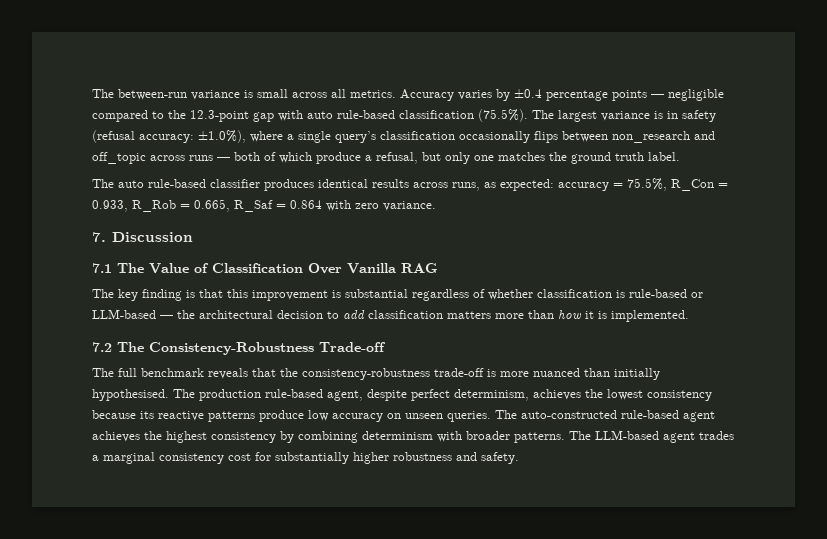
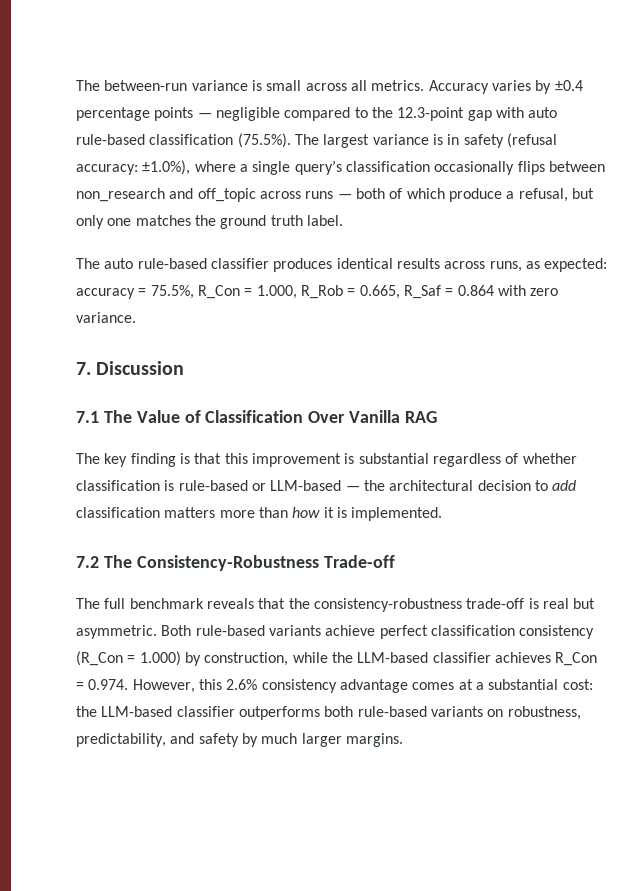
[92,200,128,212] 0.933, -> [256,285,297,299] 1.000,
[500,368,660,380] [92,389,712,401] [92,410,715,422] [92,430,734,443] [92,452,519,464] more nuanced than initially hypothesised. The production rule-based agent, despite perfect determinism, achieves the lowest consistency because its reactive patterns produce low accuracy on unseen queries. The auto-constructed rule-based agent achieves the highest consistency by combining determinism with broader patterns. The LLM-based agent trades a marginal consistency cost for substantially higher robustness and safety. -> [542,598,596,609] [76,625,595,639] [76,651,598,666] [76,679,593,693] [76,706,581,720] [76,733,403,747] real but asymmetric. Both rule-based variants achieve perfect classification consistency (R_Con = 1.000) by construction, while the LLM-based classifier achieves R_Con = 0.974. However, this 2.6% consistency advantage comes at a substantial cost: the LLM-based classifier outperforms both rule-based variants on robustness, predictability, and safety by much larger margins.

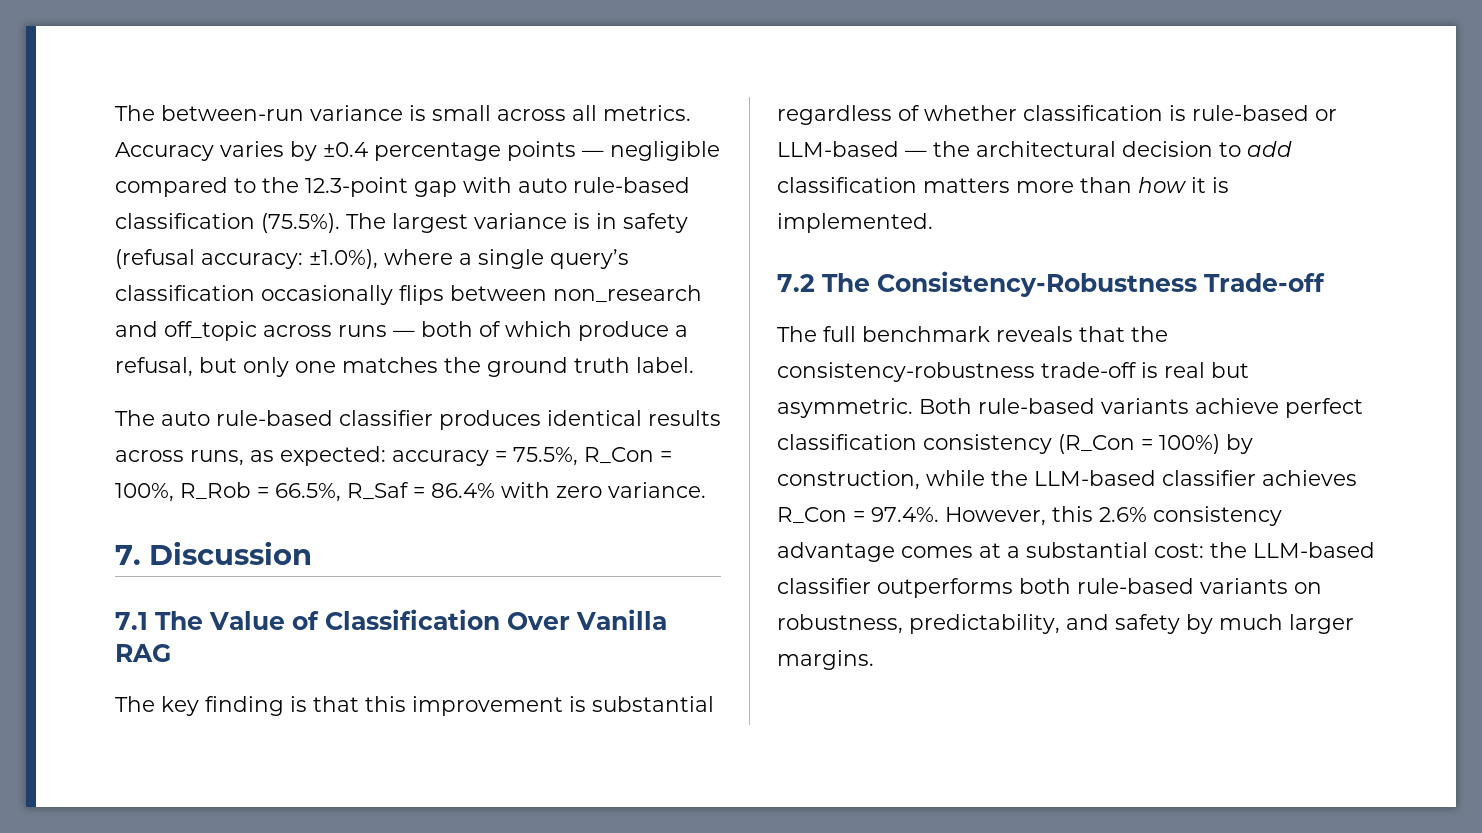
[256,285,297,299] 1.000, -> [115,483,174,502] 100%,
[359,285,400,299] 0.665, -> [275,483,341,502] 66.5%,
[457,285,494,296] 0.864 -> [431,483,495,498] 86.4%
[139,651,181,666] 1.000) -> [1159,434,1220,454] 100%)
[88,679,129,690] 0.974. -> [871,507,939,522] 97.4%.

